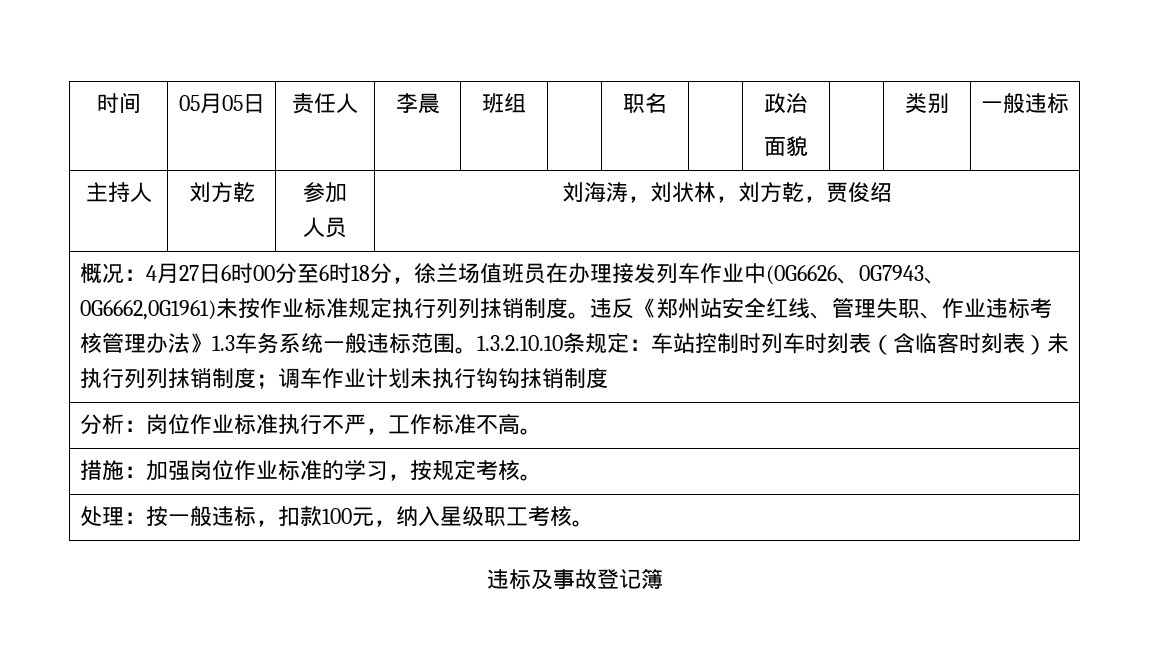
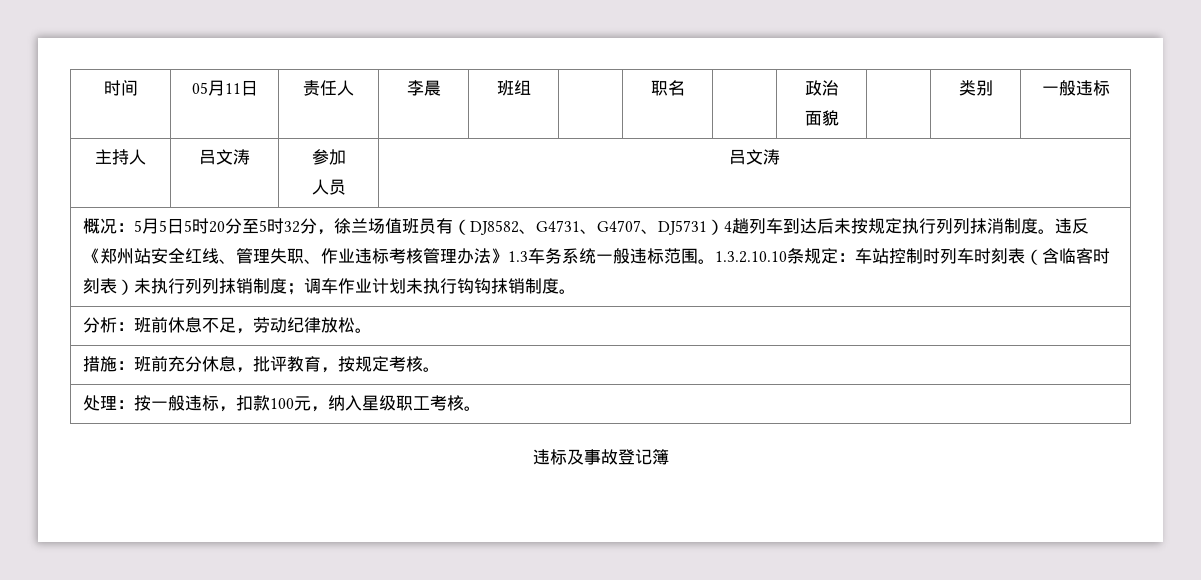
[221,95,243,111] 05 -> [224,83,241,94] 11
[188,182,255,202] 刘方乾 -> [199,149,250,165] 吕文涛
[562,182,892,203] [79,263,946,285] [79,298,348,320] 刘海涛，刘状林，刘方乾，贾俊绍 // 概况：4月27日6时00分至6时18分，徐兰场值班员在办理接发列车作业中(0G6626、0G7943、0G6662,0G1961)未按作业标准 -> [729,149,780,165] [82,218,868,235] 吕文涛 // 概况：5月5日5时20分至5时32分，徐兰场值班员有（DJ8582、G4731、G4707、DJ5731）4趟列车到达后未按
[501,298,524,318] 销 -> [986,218,1004,234] 消
(608, 378) none -> [558,289,576,294] 。
[145,414,542,435] [79,460,388,481] 岗位作业标准执行不严，工作标准不高。 // 措施：加强岗位作业标准的学习 -> [133,317,372,334] [82,356,321,373] 班前休息不足，劳动纪律放松。 // 措施：班前充分休息，批评教育

